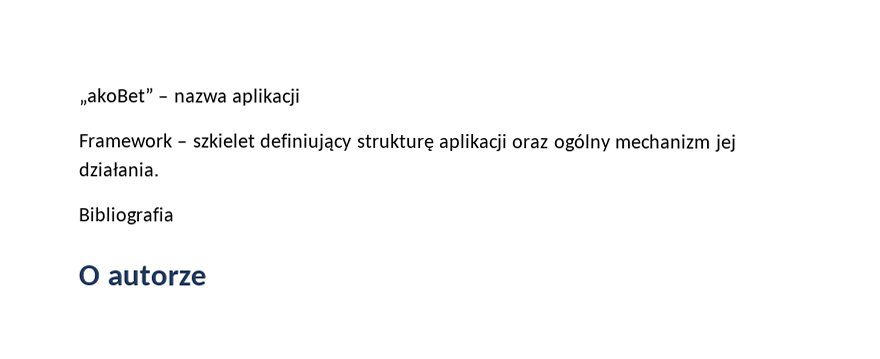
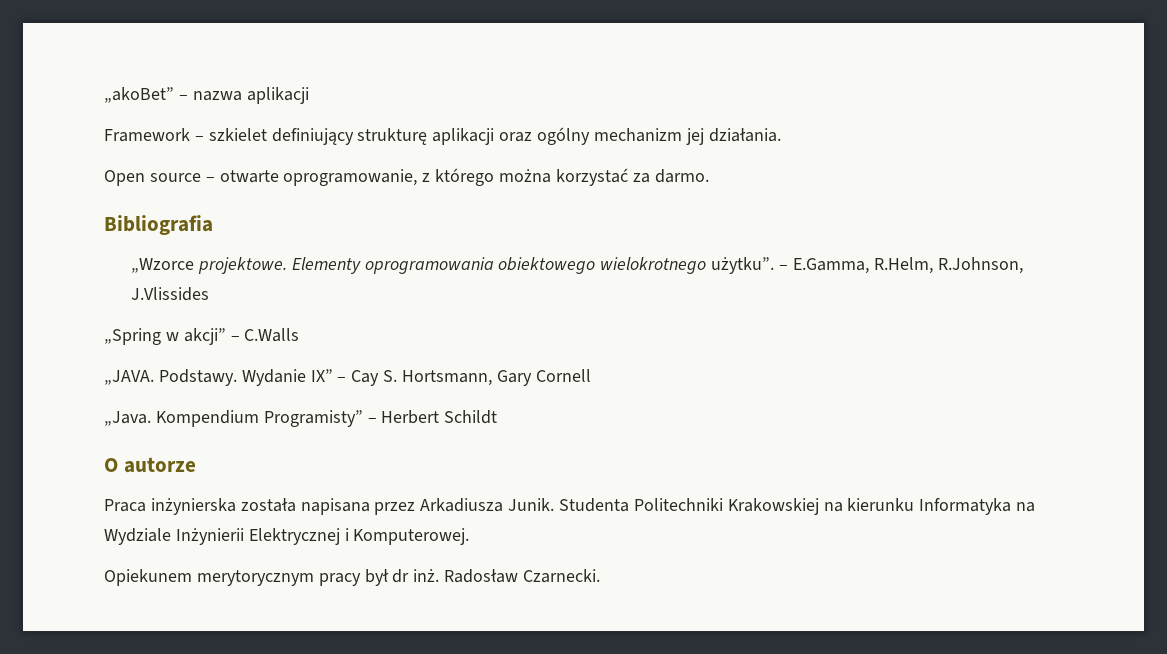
[78,207,174,225] [78,265,208,286] Bibliografia // O autorze -> [104,168,709,186] [104,215,213,235] [130,257,1023,274] [130,287,209,301] [104,328,300,345] [104,369,591,386] [104,410,498,427] [104,457,196,473] [104,498,1036,515] [104,528,470,545] [104,569,601,586] Open source – otwarte oprogramowanie, z którego można korzystać za darmo. // Bibliografia // „Wzorce projektowe. Elementy oprogramowania obiektowego wielokrotnego użytku”. – E.Gamma, R.Helm, R.Johnson, J.Vlissides // „Spring w akcji” – C.Walls // „JAVA. Podstawy. Wydanie IX” – Cay S. Hortsmann, Gary Cornell // „Java. Kompendium Programisty” – Herbert Schildt // O autorze // Praca inżynierska została napisana przez Arkadiusza Junik. Studenta Politechniki Krakowskiej na kierunku Informatyka na Wydziale Inżynierii Elektrycznej i Komputerowej. // Opiekunem merytorycznym pracy był dr inż. Radosław Czarnecki.

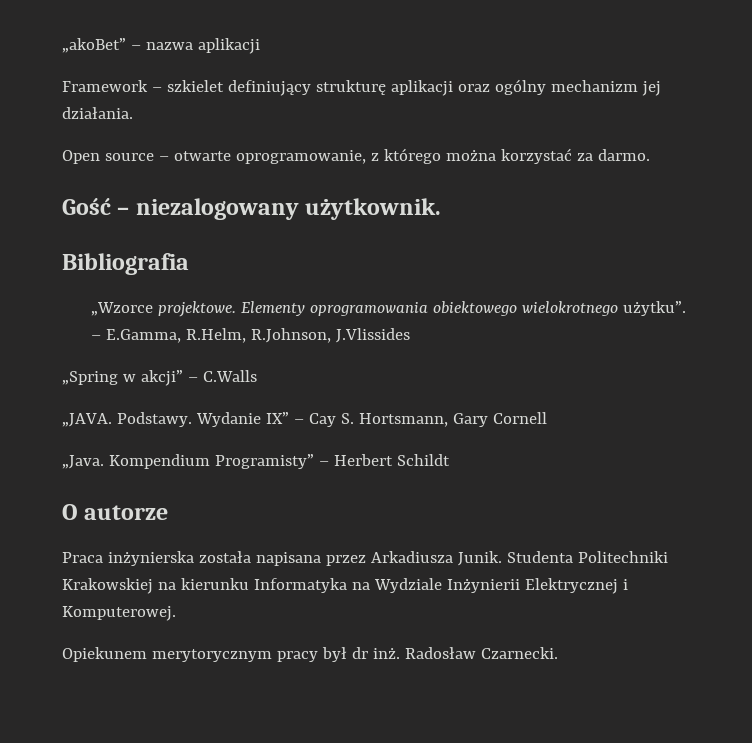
(709, 176) none -> [62,198,442,220] // Gość – niezalogowany użytkownik.

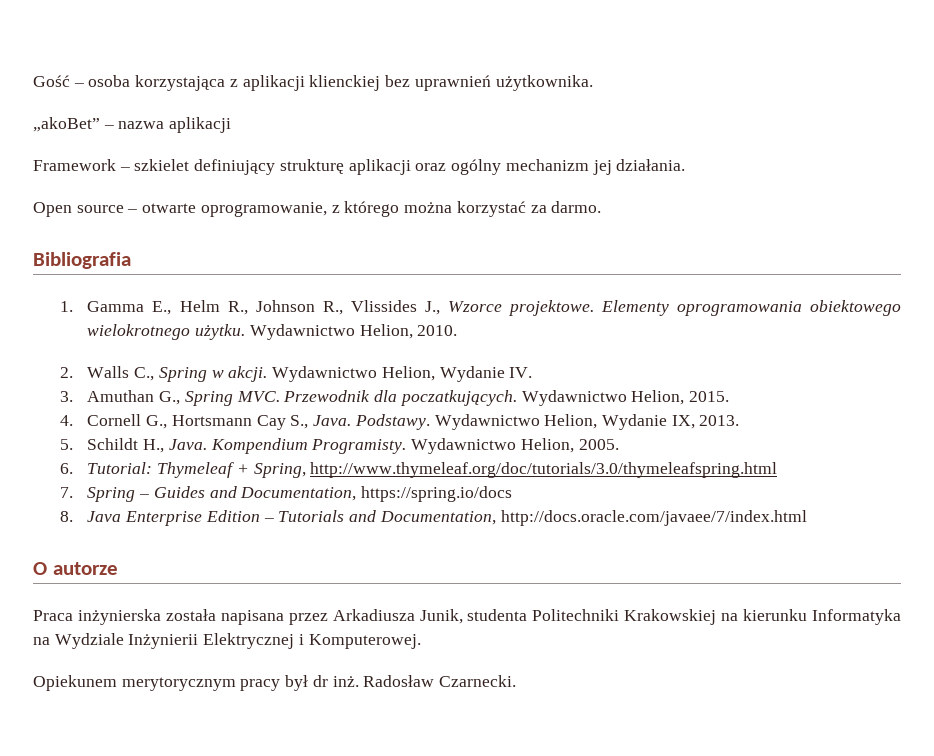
(62, 45) none -> [33,75,593,91] Gość – osoba korzystająca z aplikacji klienckiej bez uprawnień użytkownika. //
[62,198,442,220] [62,253,189,275] [91,302,154,316] Gość – niezalogowany użytkownik. // Bibliografia // „Wzorce -> [33,252,131,269] [60,300,502,315] Bibliografia // 1. Gamma E., Helm R., Johnson R., Vlissides J., Wzorce
[623,301,687,316] [91,328,411,343] [62,370,257,386] [62,412,547,427] [62,454,450,469] użytku”. – E.Gamma, R.Helm, R.Johnson, J.Vlissides // „Spring w akcji” – C.Walls // „JAVA. Podstawy. Wydanie IX” – Cay S. Hortsmann, Gary Cornell // „Java. Kompendium Programisty” – Herbert Schildt -> [195,324,458,340] [60,366,533,382] [60,390,729,406] [60,414,740,430] [60,438,619,454] [60,462,778,478] [60,486,513,502] [60,510,807,526] użytku. Wydawnictwo Helion, 2010. // 2. Walls C., Spring w akcji. Wydawnictwo Helion, Wydanie IV. // 3. Amuthan G., Spring MVC. Przewodnik dla poczatkujących. Wydawnictwo Helion, 2015. // 4. Cornell G., Hortsmann Cay S., Java. Podstawy. Wydawnictwo Helion, Wydanie IX, 2013. // 5. Schildt H., Java. Kompendium Programisty. Wydawnictwo Helion, 2005. // 6. Tutorial: Thymeleaf + Spring, http://www.thymeleaf.org/doc/tutorials/3.0/thymeleafspring.html // 7. Spring – Guides and Documentation, https://spring.io/docs // 8. Java Enterprise Edition – Tutorials and Documentation, http://docs.oracle.com/javaee/7/index.html
[457,551,573,566] Junik. Studenta -> [419,609,528,624] Junik, studenta

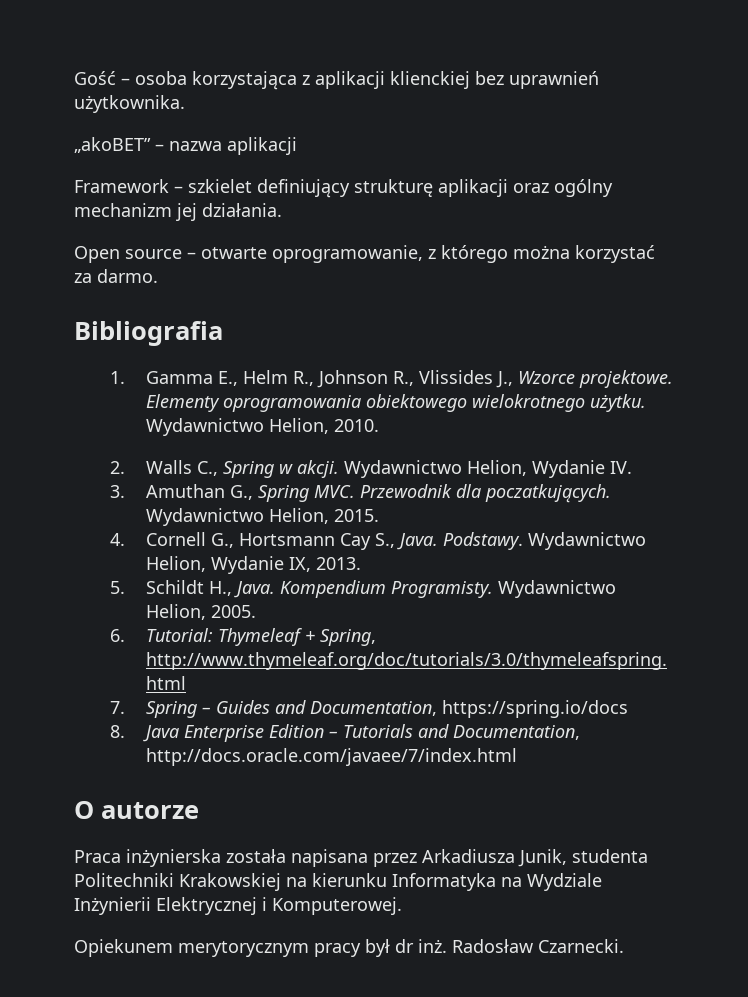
[33,117,100,132] „akoBet” -> [74,137,151,153] „akoBET”

